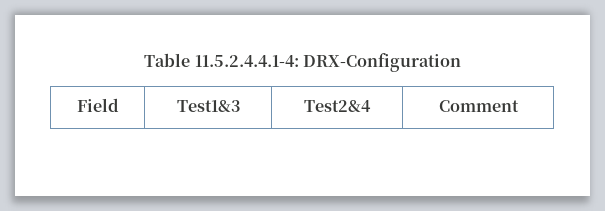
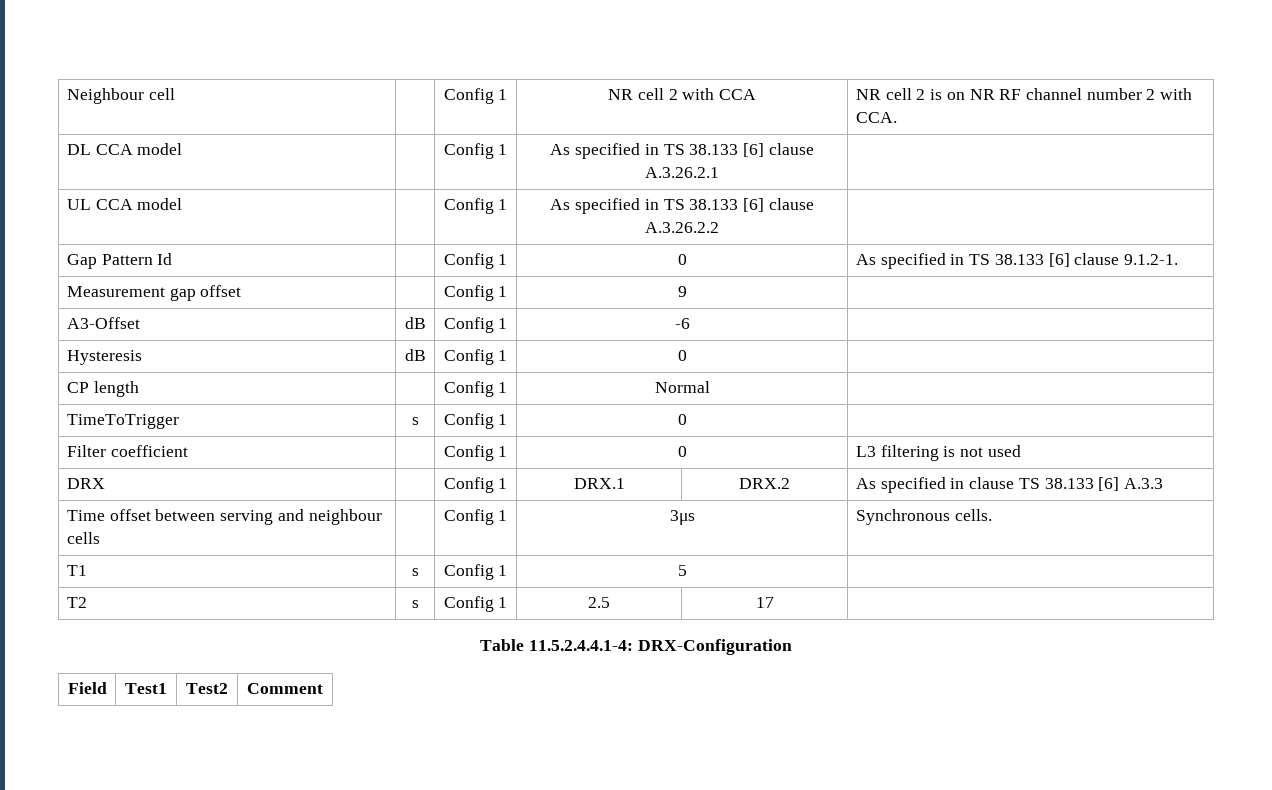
(144, 60) none -> [66,88,175,104] [443,88,508,104] [608,88,756,100] [855,88,1193,100] [855,112,897,123] [66,143,183,155] [443,143,508,159] [550,143,814,159] [645,167,719,178] [66,198,183,210] [443,198,508,214] [550,198,814,214] [645,222,719,233] [66,253,173,269] [443,253,508,269] [677,254,687,265] [855,253,1178,269] [66,285,242,301] [443,285,508,301] [677,286,687,297] [66,317,140,329] [404,317,426,329] [443,317,508,333] [674,318,690,329] [66,350,142,365] [404,349,426,361] [443,349,508,365] [677,350,687,361] [66,381,139,397] [443,381,508,397] [654,381,710,393] [66,414,179,429] [411,417,419,425] [443,413,508,429] [677,414,687,425] [66,445,188,457] [443,445,508,461] [677,446,687,457] [855,445,1021,461] [66,478,105,489] [443,477,508,493] [573,478,625,489] [739,478,790,489] [855,477,1163,493] [66,509,382,525] [66,532,100,544] [443,509,508,525] [669,510,695,525] [855,509,992,525] [66,565,87,576] [411,568,419,576] [443,564,508,580] [677,565,687,576] [66,597,87,608] [411,600,419,608] [443,596,508,612] [588,597,610,608] [755,597,774,608] Neighbour cell | | Config 1 | NR cell 2 with CCA | NR cell 2 is on NR RF channel number 2 with CCA. // DL CCA model | | Config 1 | As specified in TS 38.133 [6] clause A.3.26.2.1 | // UL CCA model | | Config 1 | As specified in TS 38.133 [6] clause A.3.26.2.2 | // Gap Pattern Id | | Config 1 | 0 | As specified in TS 38.133 [6] clause 9.1.2-1. // Measurement gap offset | | Config 1 | 9 | // A3-Offset | dB | Config 1 | -6 | // Hysteresis | dB | Config 1 | 0 | // CP length | | Config 1 | Normal | // TimeToTrigger | s | Config 1 | 0 | // Filter coefficient | | Config 1 | 0 | L3 filtering is not used // DRX | | Config 1 | DRX.1 | DRX.2 | As specified in clause TS 38.133 [6] A.3.3 // Time offset between serving and neighbour cells | | Config 1 | 3μs | Synchronous cells. // T1 | s | Config 1 | 5 | // T2 | s | Config 1 | 2.5 | 17 | //
[176,100,240,112] [304,100,371,112] Test1&3 | Test2&4 -> [125,683,167,694] [186,683,228,694] Test1 | Test2

